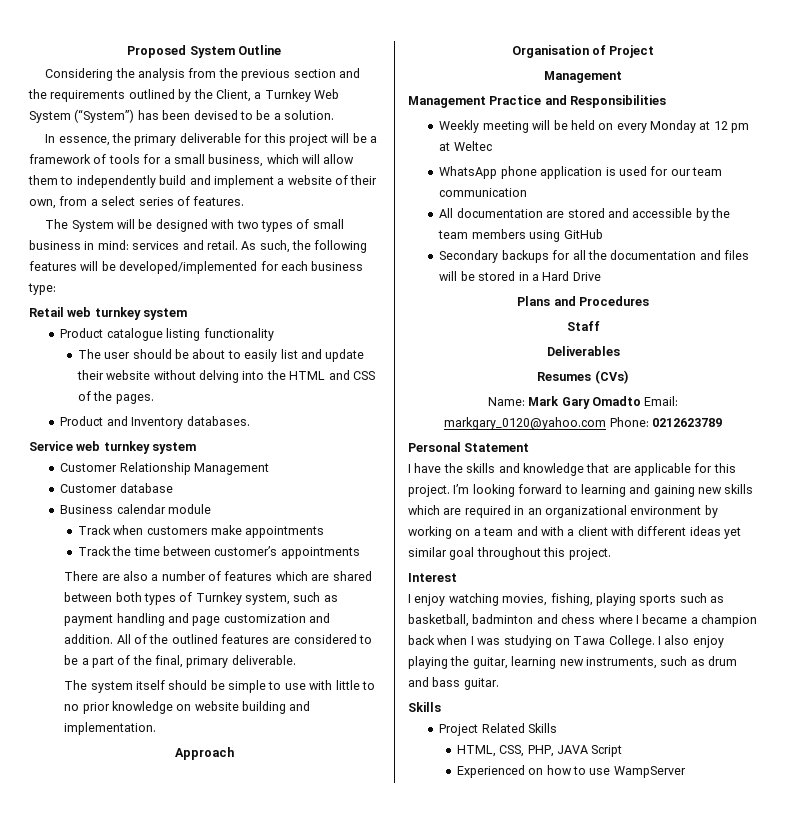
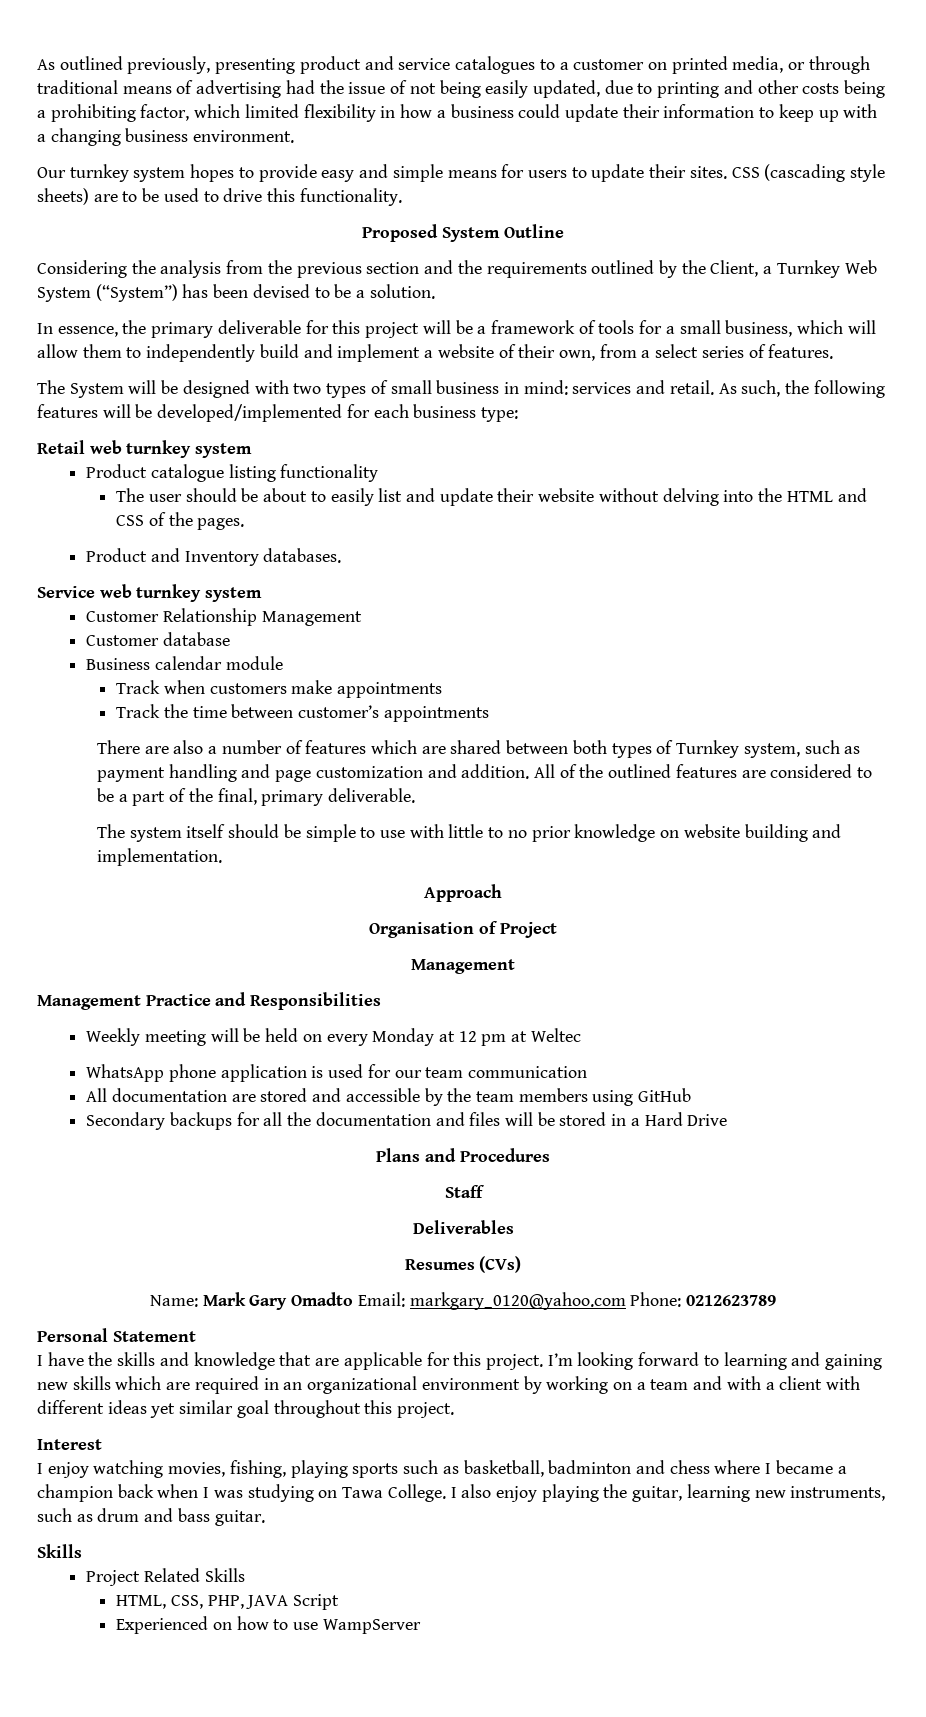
(127, 51) none -> [37,56,870,74] [37,80,886,98] [37,104,878,122] [37,128,295,146] [37,164,886,182] [37,188,402,206] As outlined previously, presenting product and service catalogues to a customer on printed media, or through traditional means of advertising had the issue of not being easily updated, due to printing and other costs being a prohibiting factor, which limited flexibility in how a business could update their information to keep up with a changing business environment. // Our turnkey system hopes to provide easy and simple means for users to update their sites. CSS (cascading style sheets) are to be used to drive this functionality. //

